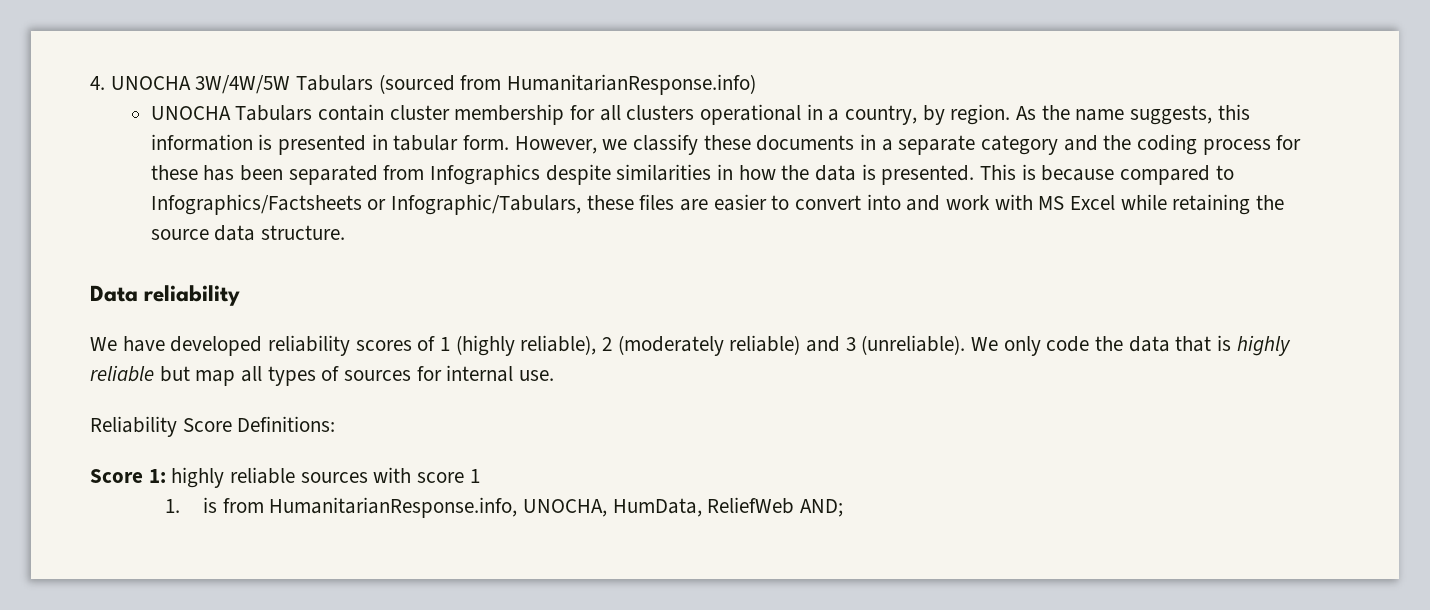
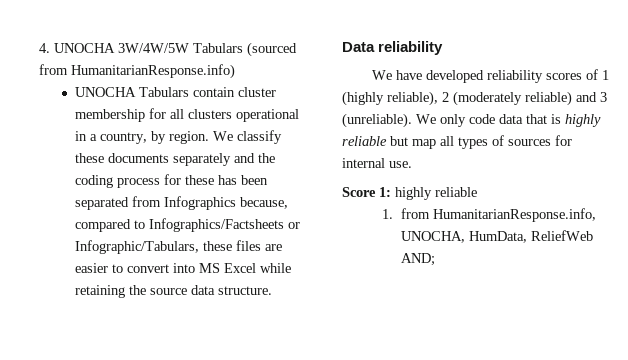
[1016,104,1250,125] [150,134,1059,155] As the name suggests, this information is presented in tabular form. However, we classify these documents in a separate category -> [212,130,282,144] [74,153,231,166] We classify these documents separately
[545,164,1115,185] despite similarities in how the data is presented. This is because -> [239,197,288,209] because,
[906,194,1033,211] and work with -> (195, 268) none
[1095,336,1124,351] the -> (495, 119) none
[90,416,336,437] // Reliability Score Definitions: -> (412, 164) none
[300,467,480,483] sources with score 1 -> (477, 192) none
[202,497,217,513] is -> (393, 214) none

